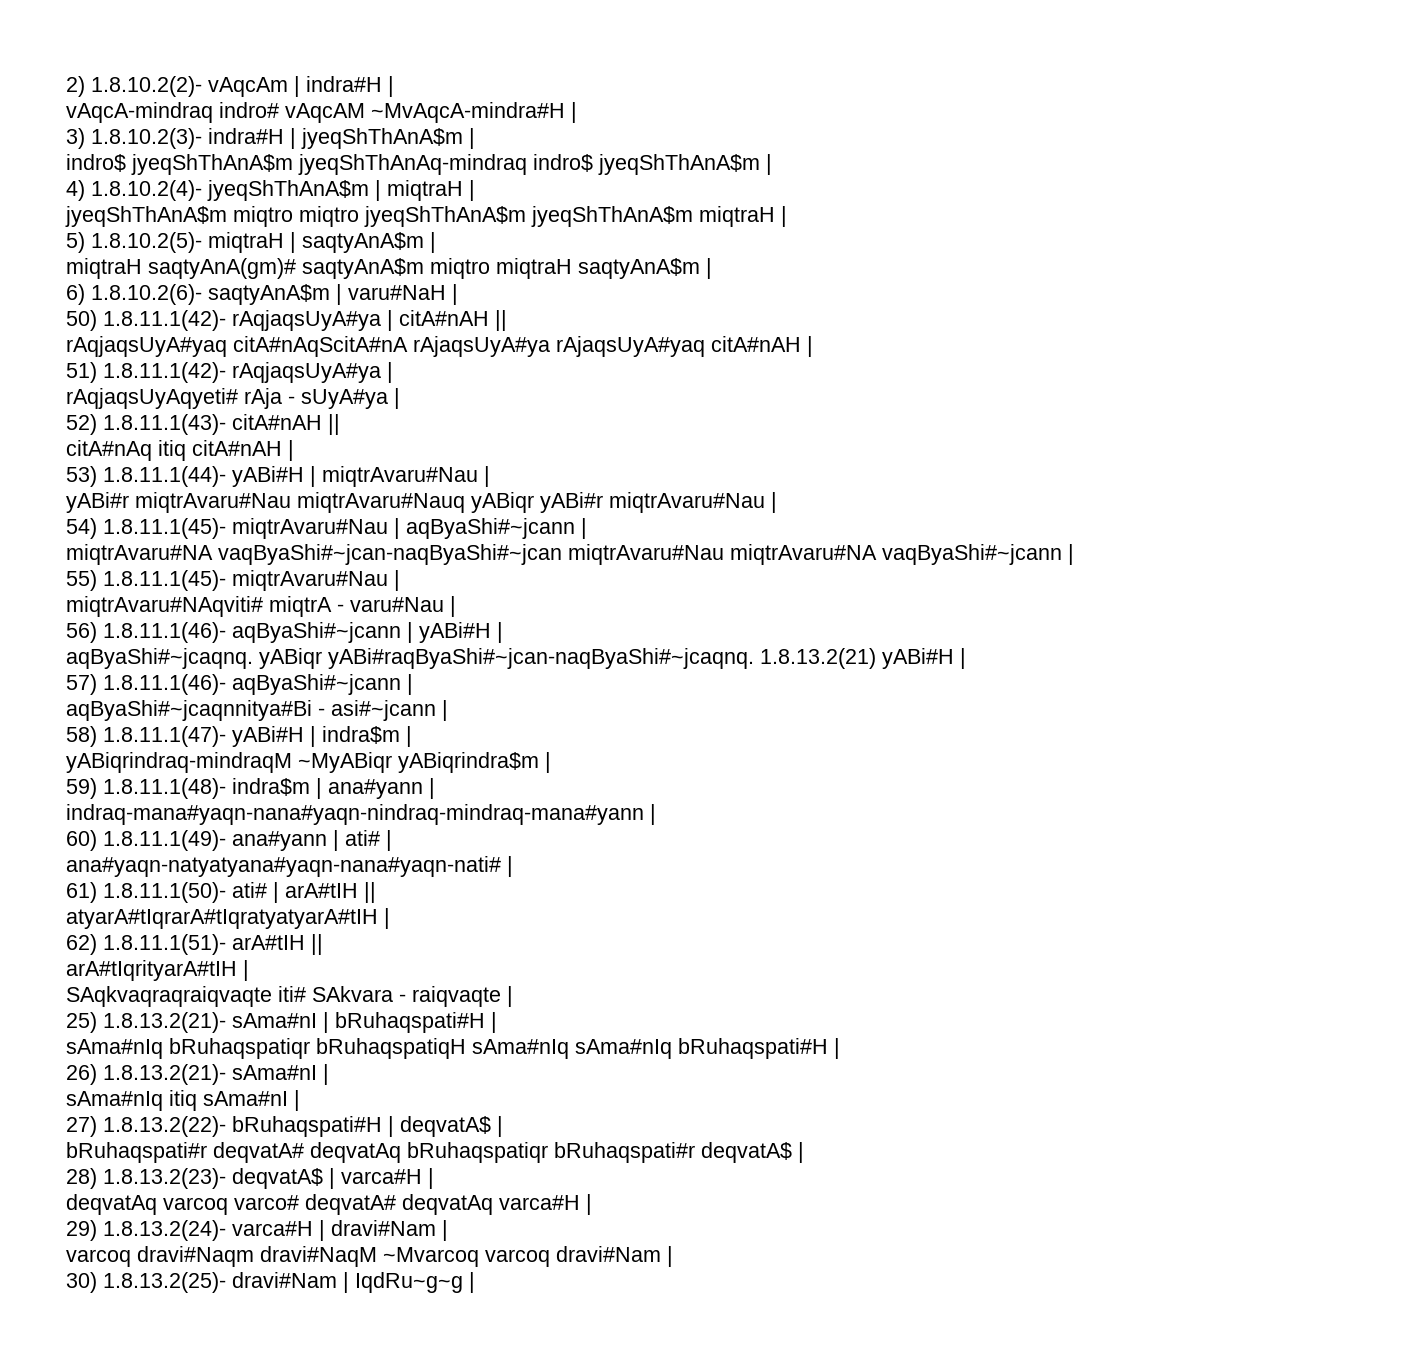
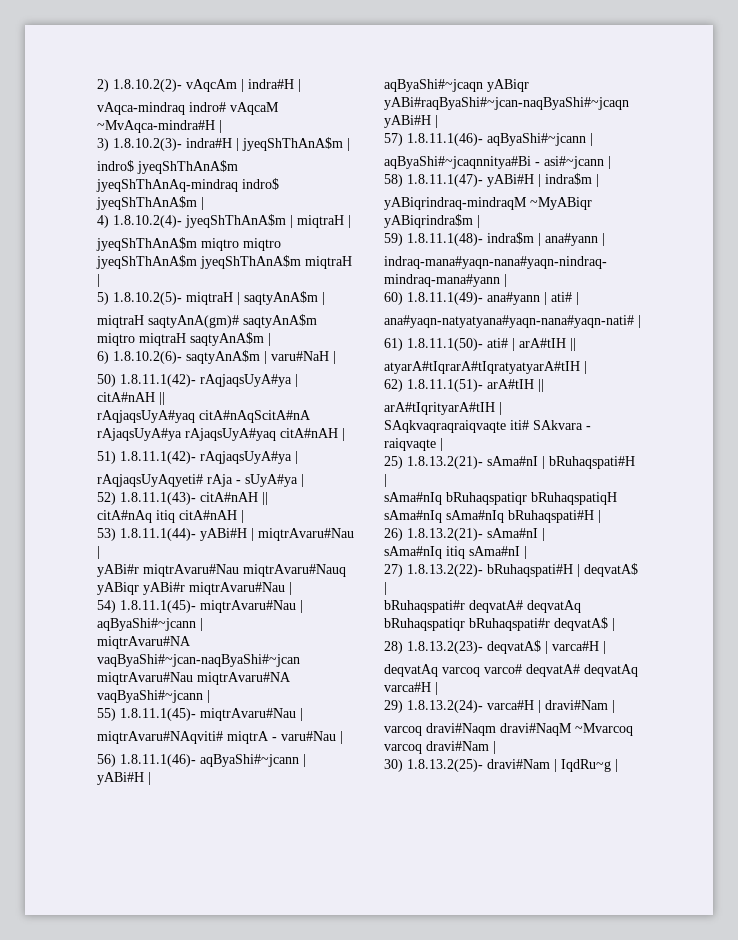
[66,102,565,123] vAqcA-mindraq indro# vAqcAM ~MvAqcA-mindra#H -> [97,102,279,115] [97,120,215,133] vAqca-mindraq indro# vAqcaM ~MvAqca-mindra#H
[66,648,876,669] aqByaShi#~jcaqnq. yABiqr yABi#raqByaShi#~jcan-naqByaShi#~jcaqnq. 1.8.13.2(21) -> [384,79,529,92] [384,97,629,110] aqByaShi#~jcaqn yABiqr yABi#raqByaShi#~jcan-naqByaShi#~jcaqn
[355,1272,463,1293] IqdRu~g~g -> [561,759,611,772] IqdRu~g

